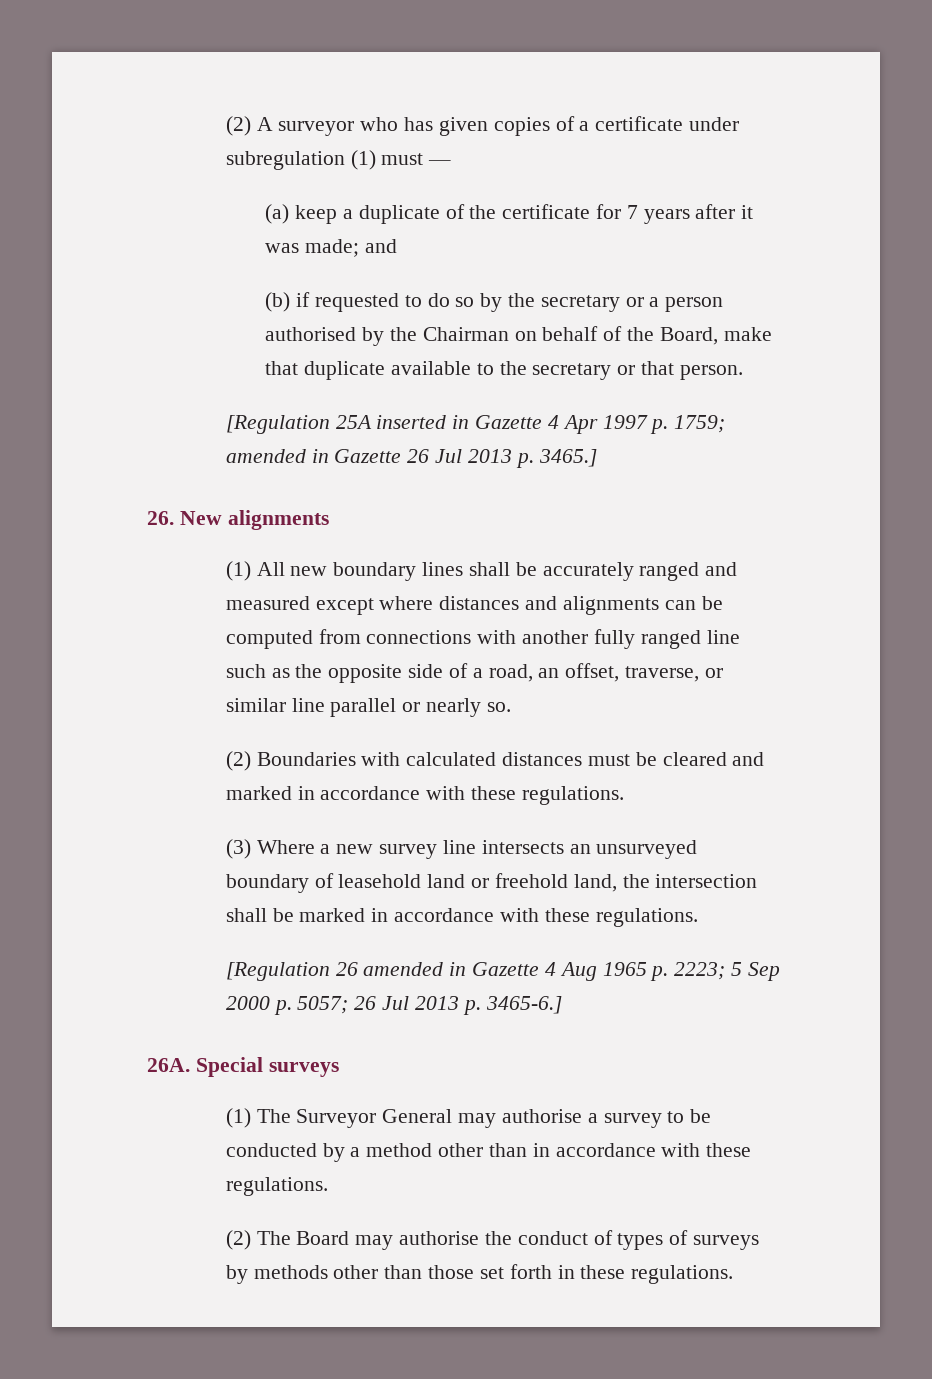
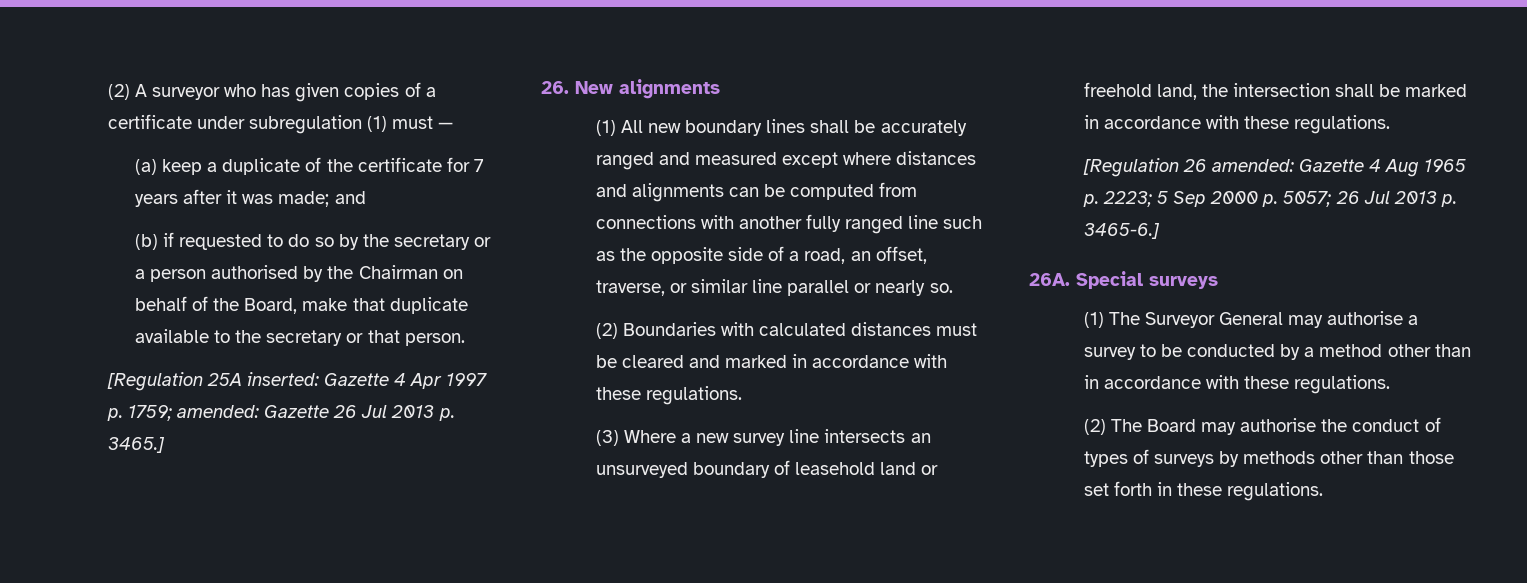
[376,415,470,429] inserted in -> [246,372,319,386] inserted:
[225,449,329,463] amended in -> [176,405,259,418] amended:
[363,962,467,976] amended in -> [1211,159,1294,172] amended:

